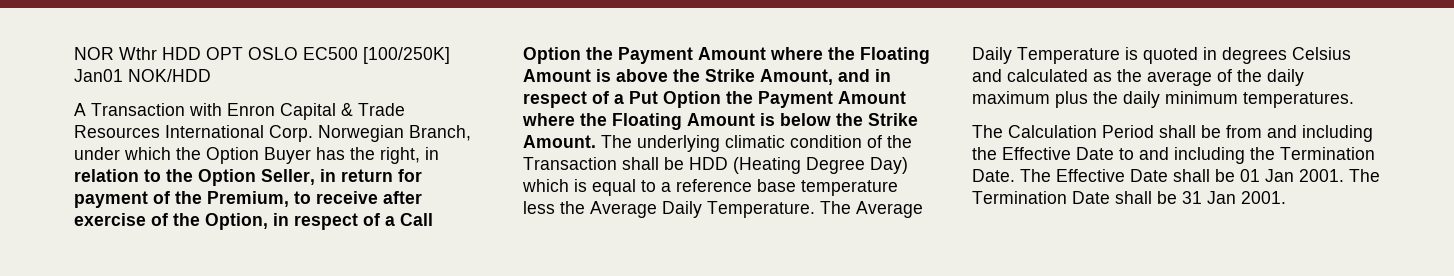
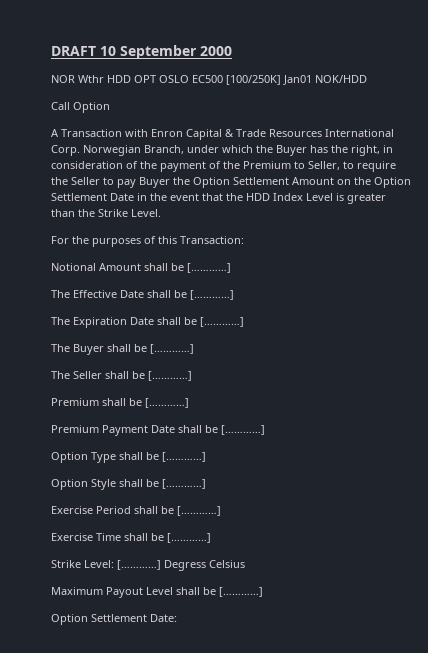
(74, 53) none -> [51,45,232,59] DRAFT 10 September 2000 //
(211, 75) none -> [51,102,110,113] // Call Option
[206,147,259,164] Option -> (273, 149) none
[74,169,422,186] [74,191,422,208] [74,213,433,230] [523,47,930,64] [523,69,891,85] [523,91,906,108] [522,113,918,130] [523,135,912,152] [523,157,908,174] [522,179,898,196] [523,201,923,218] [972,47,1351,64] [972,69,1304,86] [972,91,1354,108] [972,125,1373,142] [972,147,1375,164] [972,169,1380,182] [972,191,1286,204] relation to the Option Seller, in return for payment of the Premium, to receive after exercise of the Option, in respect of a Call Option the Payment Amount where the Floating Amount is above the Strike Amount, and in respect of a Put Option the Payment Amount where the Floating Amount is below the Strike Amount. The underlying climatic condition of the Transaction shall be HDD (Heating Degree Day) which is equal to a reference base temperature less the Average Daily Temperature. The Average Daily Temperature is quoted in degrees Celsius and calculated as the average of the daily maximum plus the daily minimum temperatures. // The Calculation Period shall be from and including the Effective Date to and including the Termination Date. The Effective Date shall be 01 Jan 2001. The Termination Date shall be 31 Jan 2001. -> [51,161,396,172] [51,177,411,188] [51,193,386,204] [51,209,161,217] [51,236,244,247] [51,263,231,273] [51,290,234,300] [51,317,244,328] [51,344,194,355] [51,371,192,381] [51,398,189,408] [51,425,265,436] [51,452,206,463] [51,479,206,490] [51,506,221,516] [51,533,211,543] [51,560,245,571] [51,587,263,598] [51,614,177,625] consideration of the payment of the Premium to Seller, to require the Seller to pay Buyer the Option Settlement Amount on the Option Settlement Date in the event that the HDD Index Level is greater than the Strike Level. // For the purposes of this Transaction: // Notional Amount shall be […………] // The Effective Date shall be […………] // The Expiration Date shall be […………] // The Buyer shall be […………] // The Seller shall be […………] // Premium shall be […………] // Premium Payment Date shall be […………] // Option Type shall be […………] // Option Style shall be […………] // Exercise Period shall be […………] // Exercise Time shall be […………] // Strike Level: […………] Degress Celsius // Maximum Payout Level shall be […………] // Option Settlement Date:

